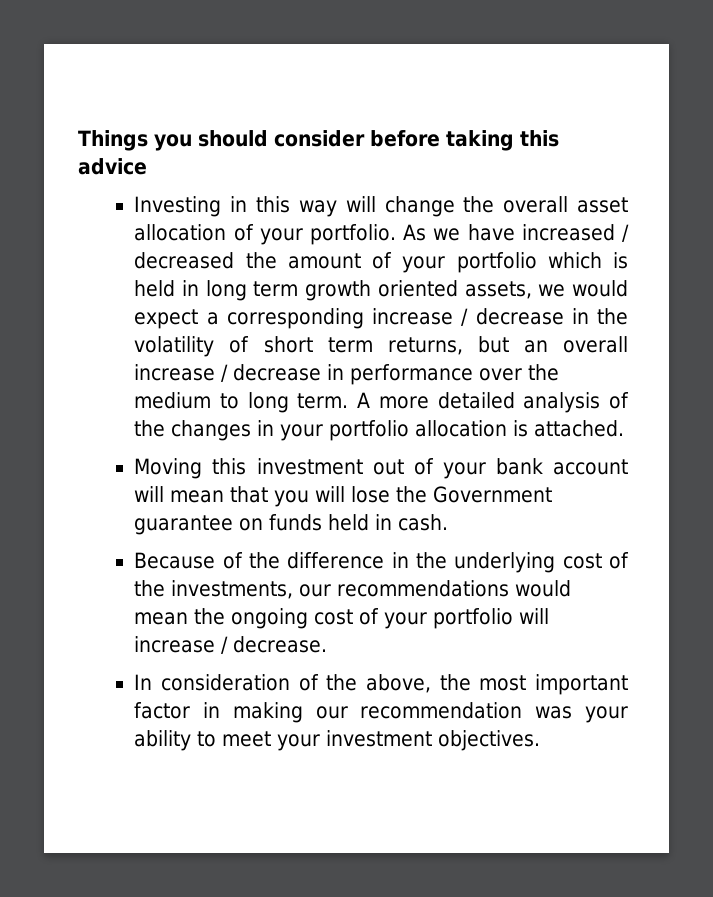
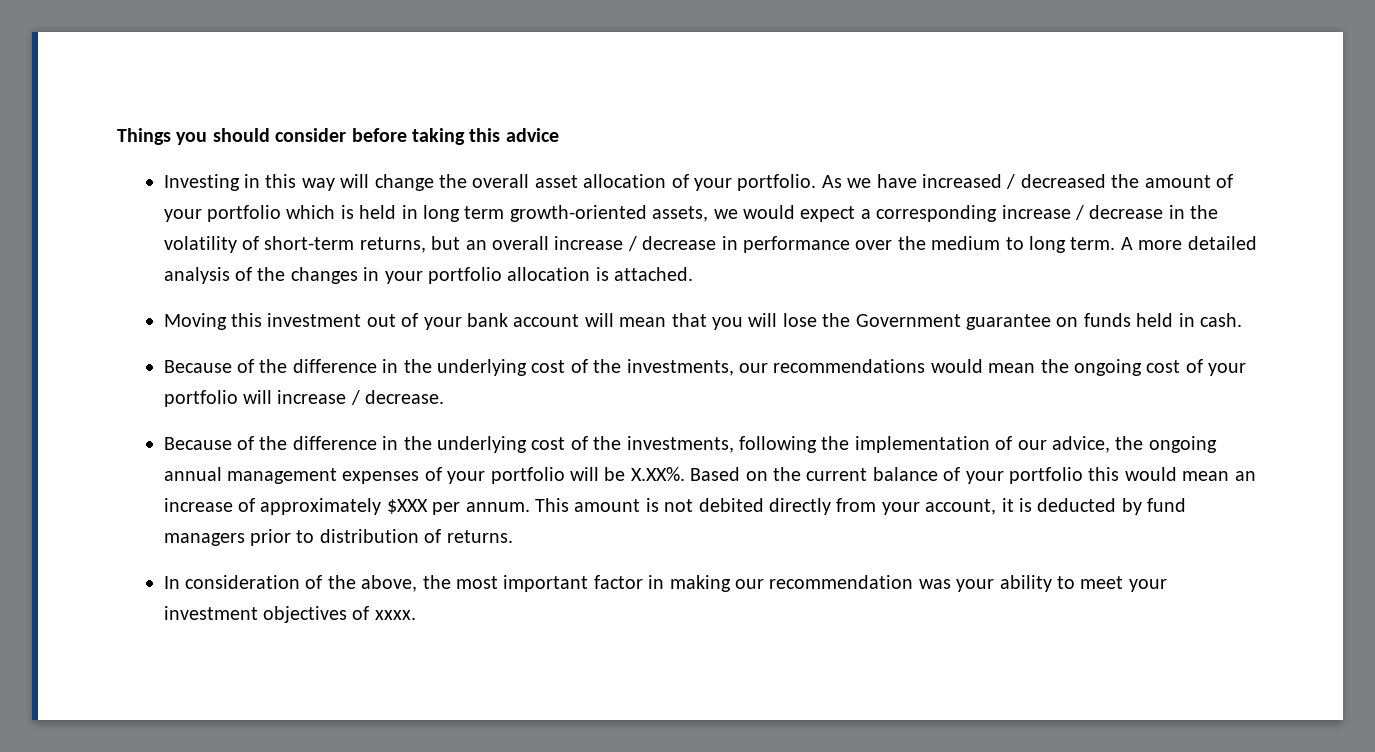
[305,280,458,301] growth oriented -> [509,205,647,222] growth-oriented
[263,336,373,353] short term -> [264,236,355,250] short-term
(328, 644) none -> [163,436,1217,453] [163,467,1256,484] [163,498,1187,515] [163,529,513,546] // Because of the difference in the underlying cost of the investments, following the implementation of our advice, the ongoing annual management expenses of your portfolio will be X.XX%. Based on the current balance of your portfolio this would mean an increase of approximately $XXX per annum. This amount is not debited directly from your account, it is deducted by fund managers prior to distribution of returns.
[438,730,541,751] objectives. -> [262,606,416,623] objectives of xxxx.

